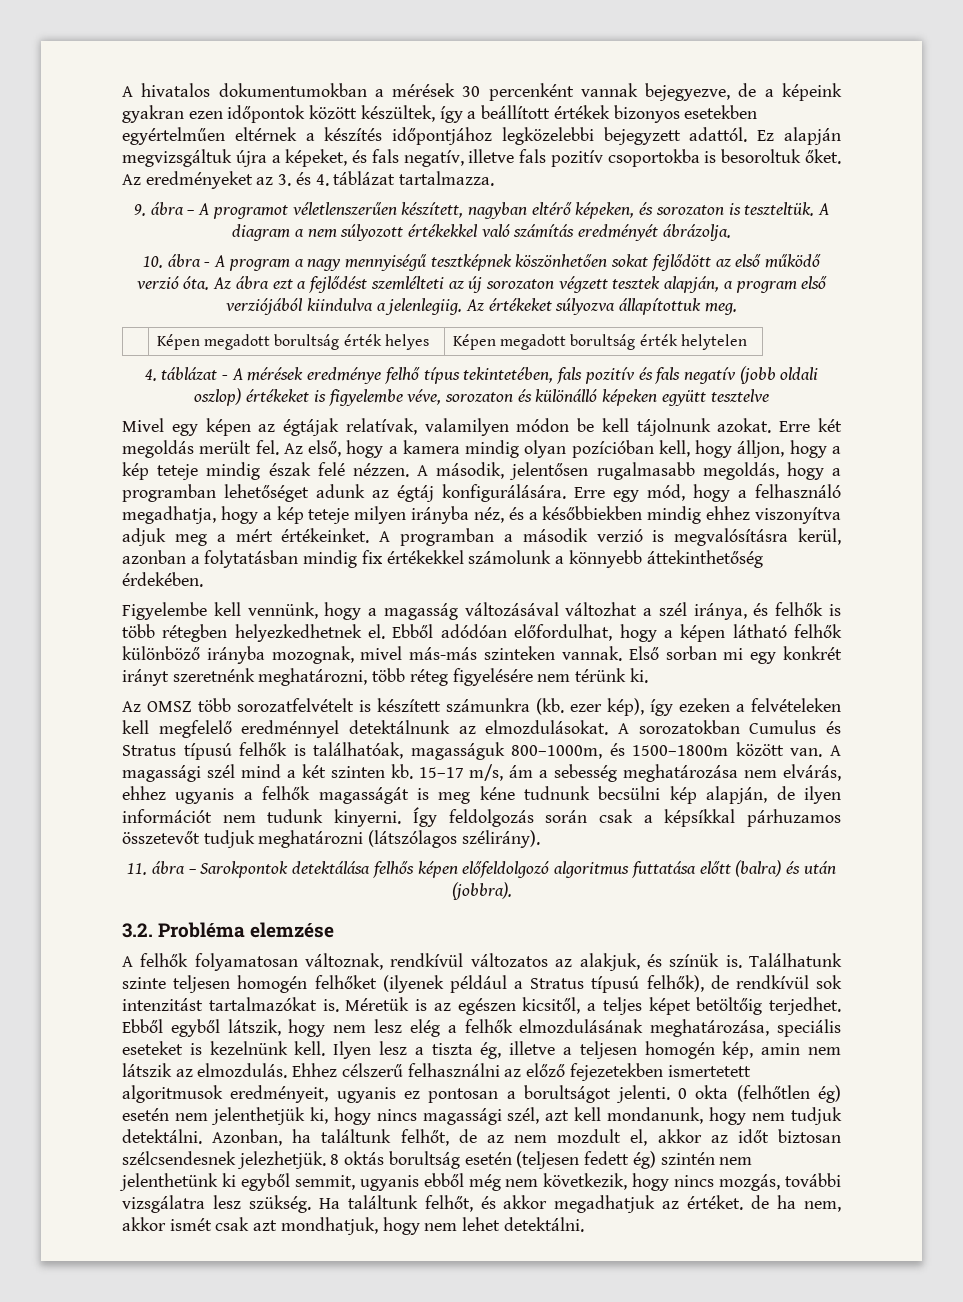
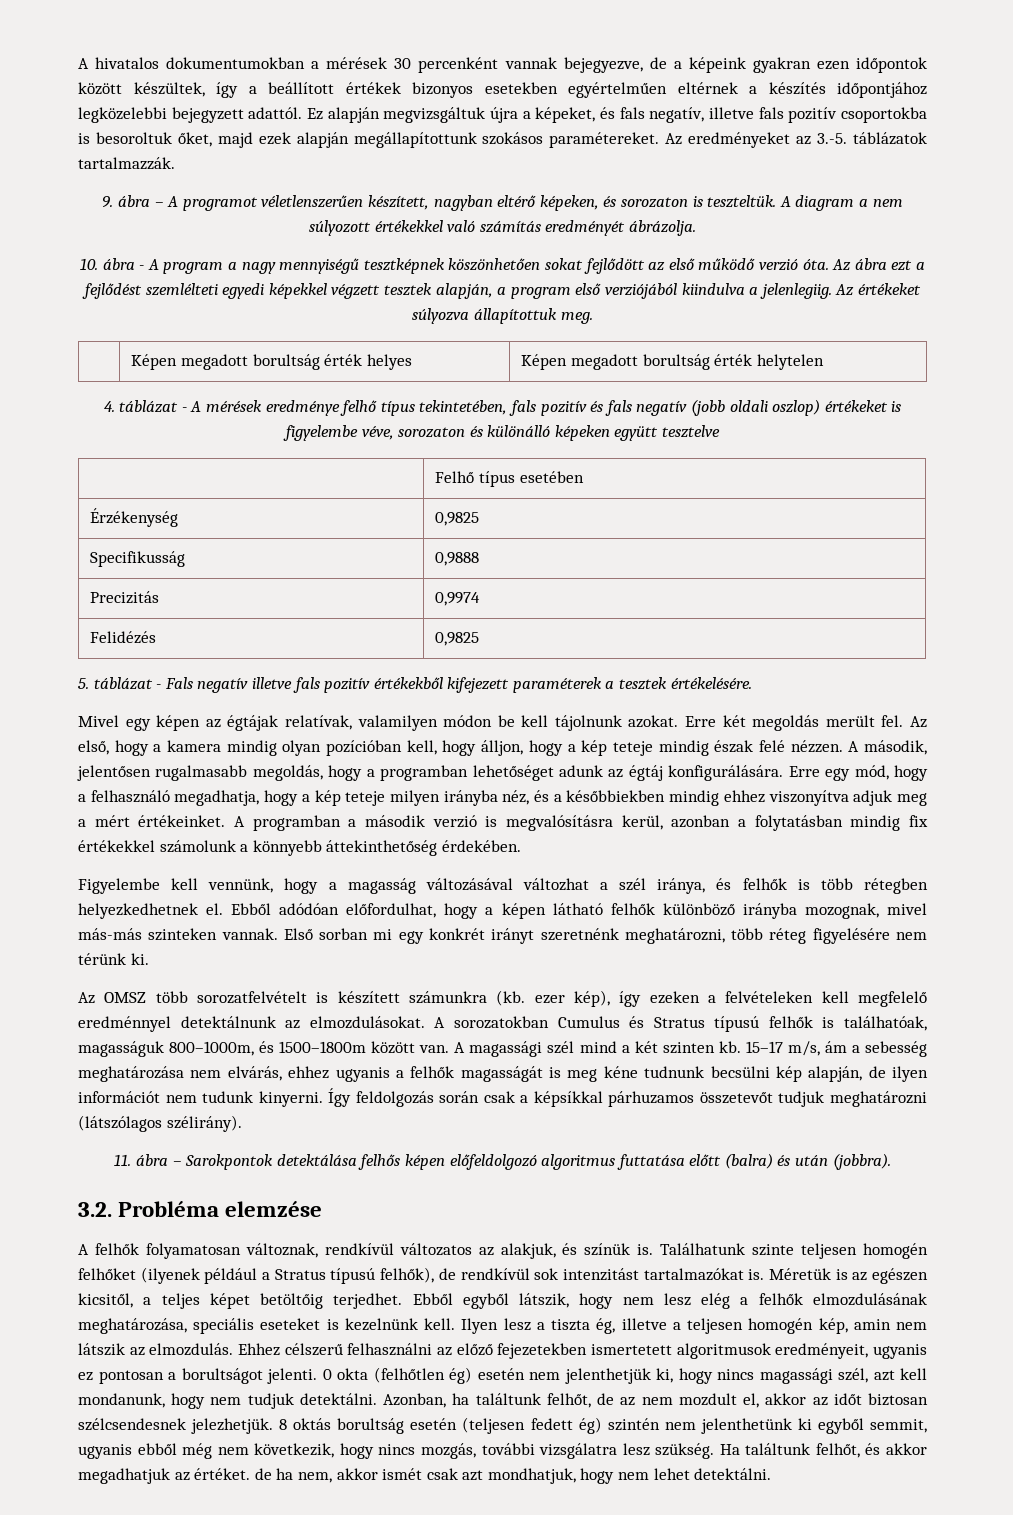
[805,149,841,164] [122,171,495,189] őket. Az eredményeket az 3. és 4. táblázat tartalmazza. -> [177,132,927,148] [78,157,175,170] őket, majd ezek alapján megállapítottunk szokásos paramétereket. Az eredményeket az 3.-5. táblázatok tartalmazzák.
[448,276,554,293] az új sorozaton -> [222,283,327,299] egyedi képekkel
(769, 395) none -> [435,471,584,487] [90,508,179,527] [435,512,480,526] [90,551,186,567] [435,552,480,566] [90,591,160,604] [435,592,481,606] [90,631,157,644] [435,632,480,646] [78,677,752,693] // | Felhő típus esetében // Érzékenység | 0,9825 // Specifikusság | 0,9888 // Precizitás | 0,9974 // Felidézés | 0,9825 // 5. táblázat - Fals negatív illetve fals pozitív értékekből kifejezett paraméterek a tesztek értékelésére.

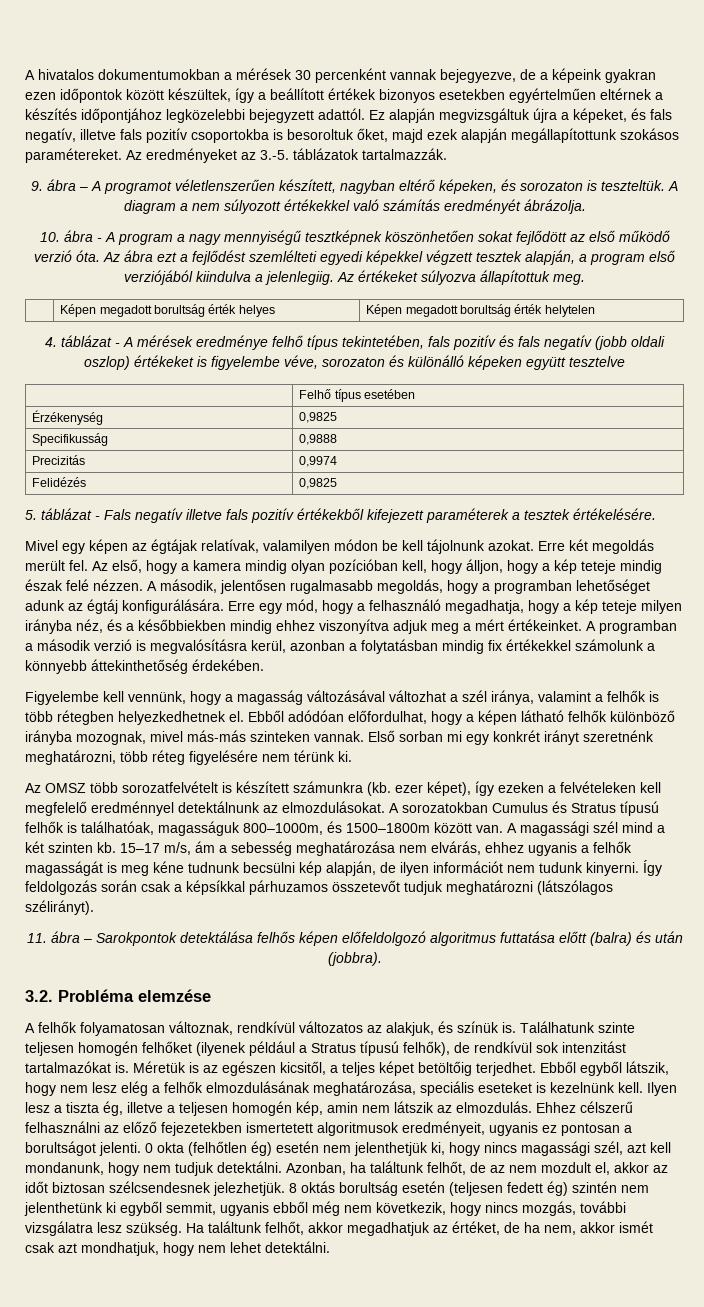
[716,878,732,890] és -> [538,691,603,702] valamint a
[574,990,610,1007] kép), -> [427,781,471,796] képet),
[166,1115,242,1132] szélirány). -> [25,900,94,915] szélirányt).
[865,1443,881,1455] és -> (304, 1228) none
[194,1468,251,1480] értéket. -> [452,1221,500,1235] értéket,

